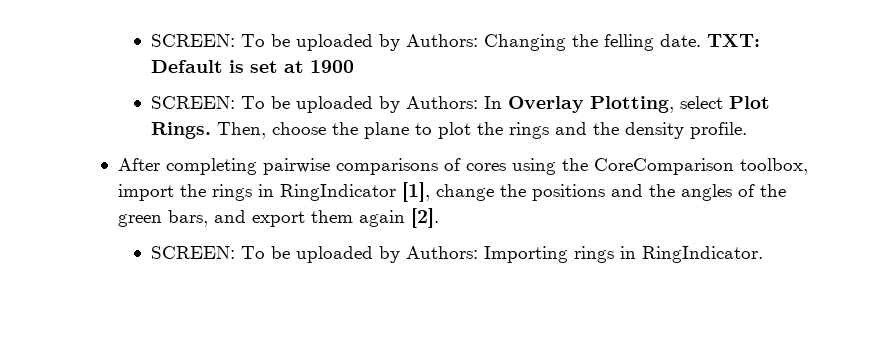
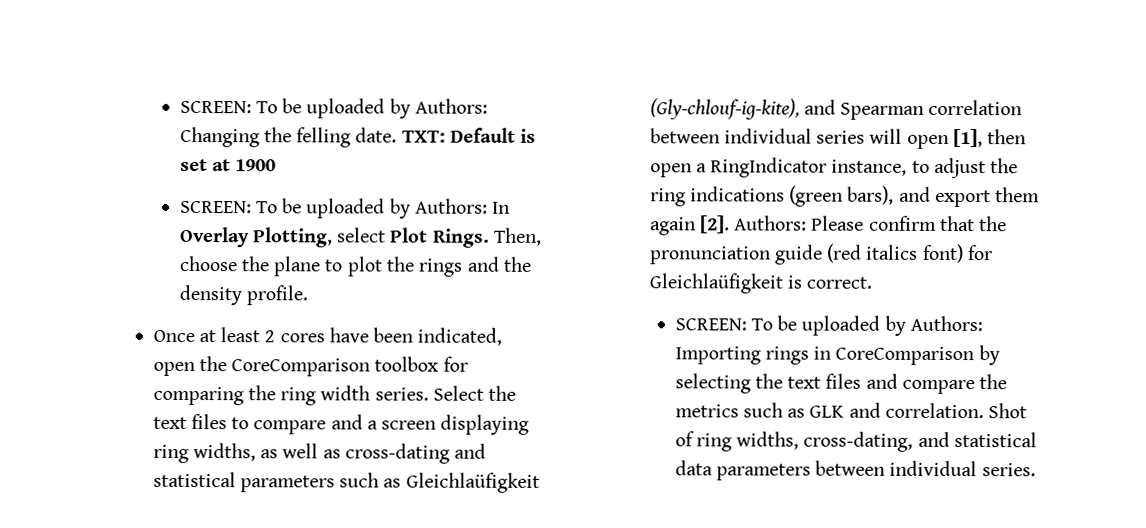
[117,158,808,175] [117,182,786,202] [117,210,208,227] After completing pairwise comparisons of cores using the CoreComparison toolbox, import the rings in RingIndicator [1], change the positions and the angles of the green bars, -> [152,327,503,346] [152,356,468,377] [152,385,517,406] [152,413,530,435] [152,443,487,464] [152,471,540,493] [649,98,1023,120] [649,128,1027,149] [649,157,1019,179] [649,185,895,207] Once at least 2 cores have been indicated, open the CoreComparison toolbox for comparing the ring width series. Select the text files to compare and a screen displaying ring widths, as well as cross-dating and statistical parameters such as Gleichlaüfigkeit (Gly-chlouf-ig-kite), and Spearman correlation between individual series will open [1], then open a RingIndicator instance, to adjust the ring indications (green bars),
(439, 218) none -> [734,215,1008,232] [648,243,993,265] [648,273,873,294] Authors: Please confirm that the pronunciation guide (red italics font) for Gleichlaüfigkeit is correct.
[641,246,763,263] RingIndicator. -> [835,345,1000,366] [674,373,1008,395] [674,402,1028,419] [674,431,1037,452] [674,460,1036,481] CoreComparison by selecting the text files and compare the metrics such as GLK and correlation. Shot of ring widths, cross-dating, and statistical data parameters between individual series.

